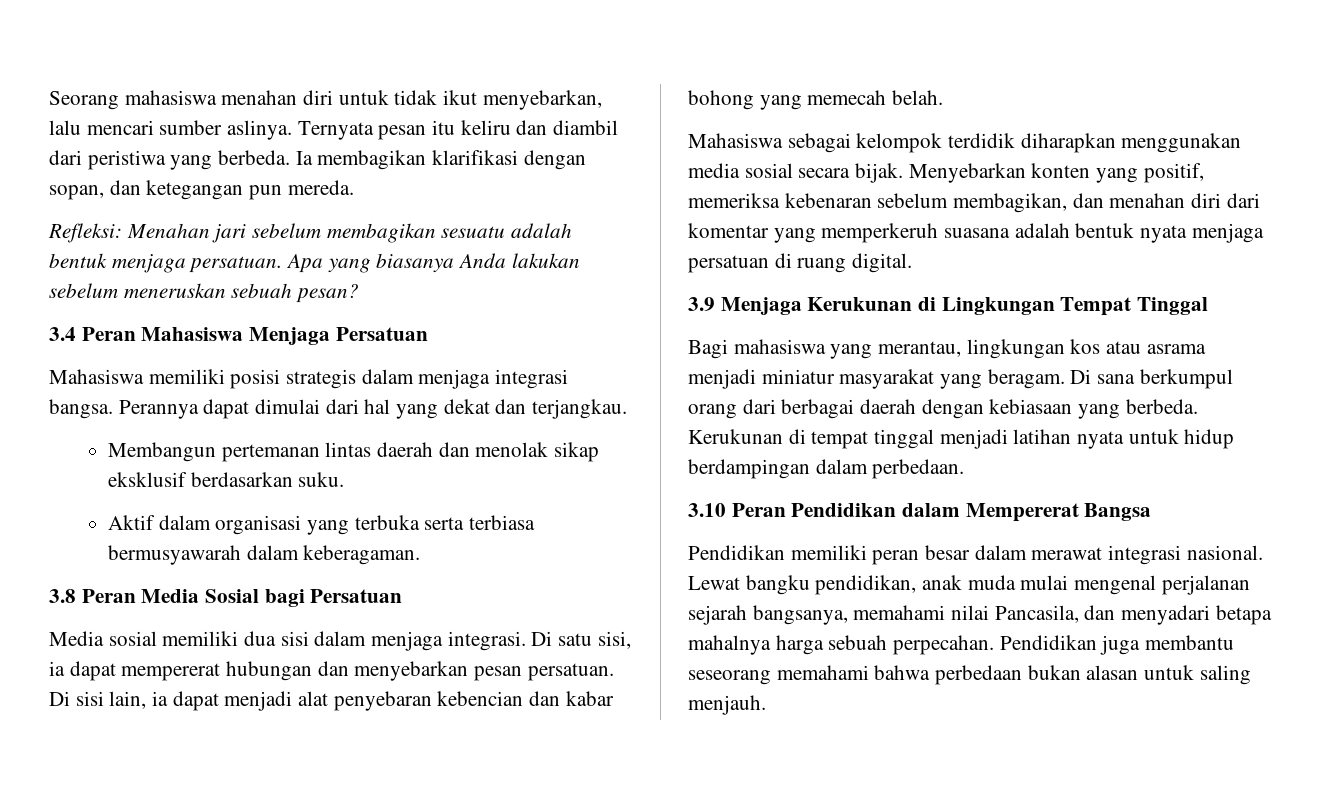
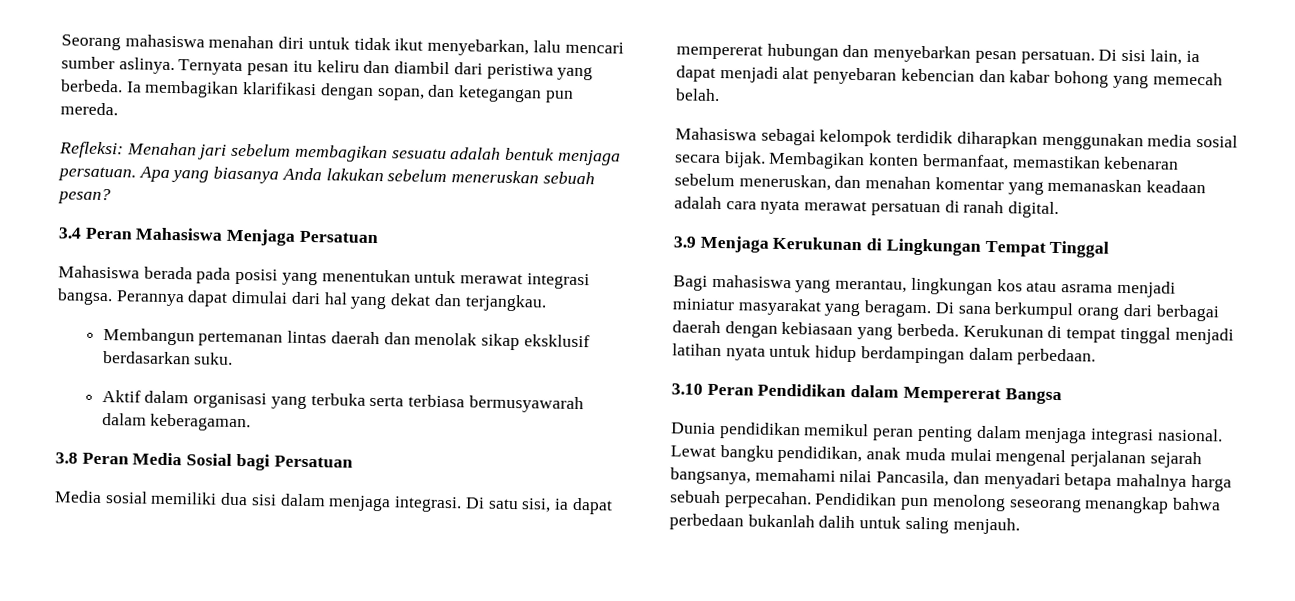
[148,369,491,389] memiliki posisi strategis dalam menjaga -> [143,266,524,286] berada pada posisi yang menentukan untuk merawat
[908,163,1204,183] [688,193,780,208] Menyebarkan konten yang positif, memeriksa -> [768,151,1101,171] Membagikan konten bermanfaat, memastikan
[953,193,1068,213] membagikan, -> [738,174,831,191] meneruskan,
[1191,193,1260,208] [688,223,1264,243] diri dari komentar yang memperkeruh suasana adalah bentuk nyata menjaga -> [934,177,1207,195] [674,196,868,215] komentar yang memanaskan keadaan adalah cara nyata merawat
[797,258,847,273] ruang -> [963,200,1005,214] ranah
[688,545,1103,565] Pendidikan memiliki peran besar dalam merawat -> [671,422,1088,444] Dunia pendidikan memikul peran penting dalam menjaga
[1100,635,1235,655] [688,665,1139,685] juga membantu seseorang memahami bahwa perbedaan bukan alasan -> [900,494,1222,514] [669,513,856,531] pun menolong seseorang menangkap bahwa perbedaan bukanlah dalih

